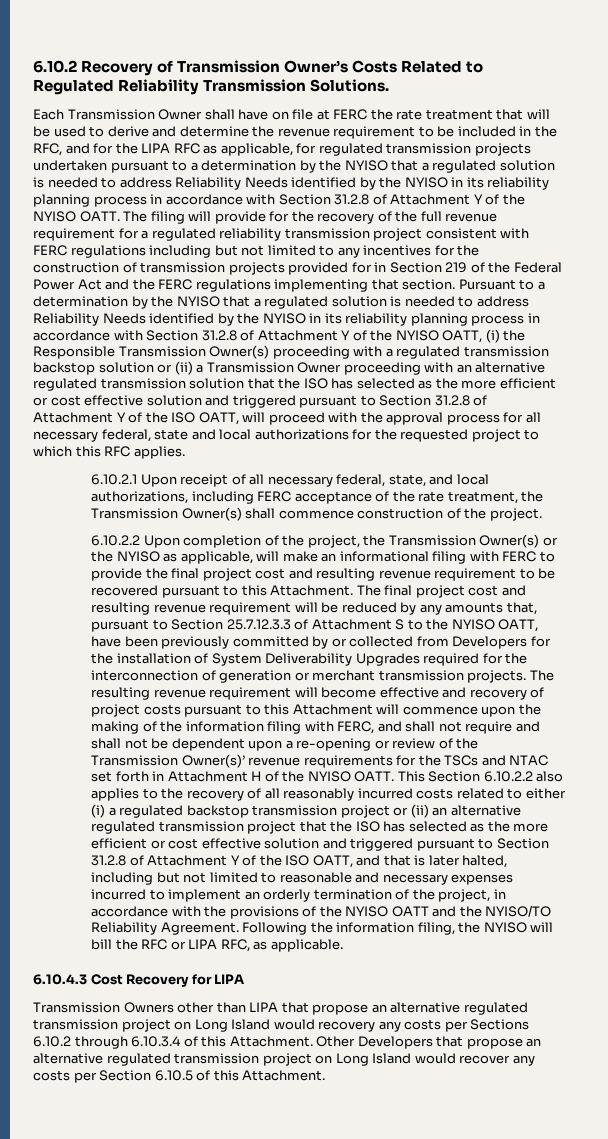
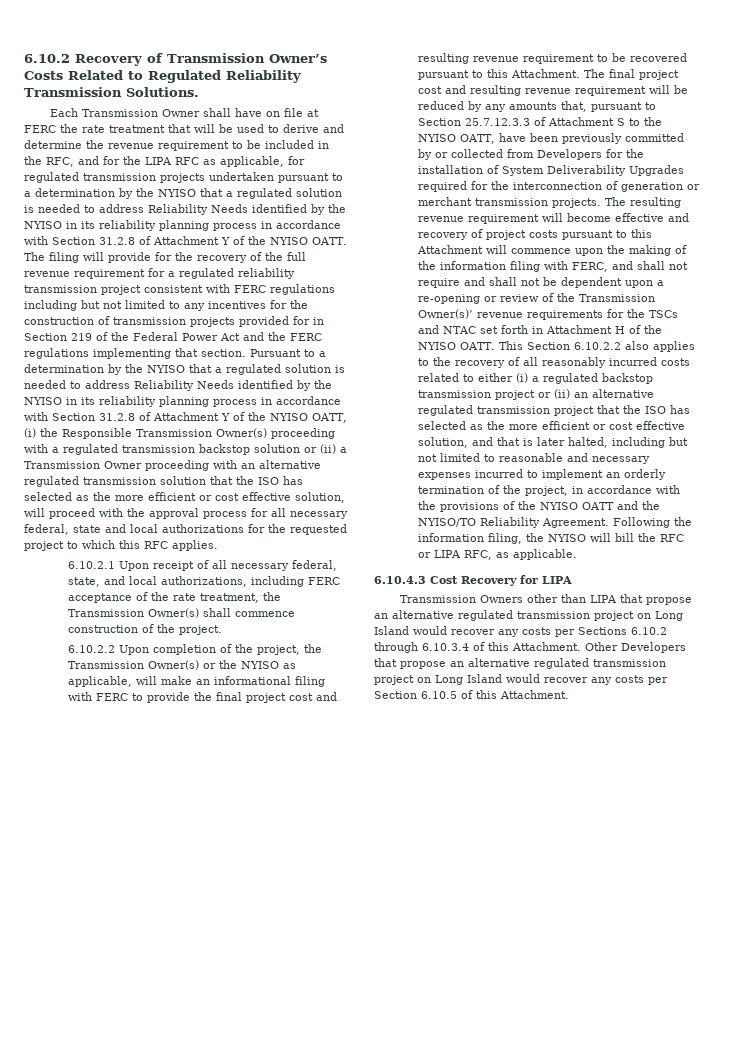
[146,395,488,408] [33,412,239,425] solution and triggered pursuant to Section 31.2.8 of Attachment Y of the ISO OATT, -> [295,492,345,503] solution,
[264,838,549,851] [91,855,353,868] solution and triggered pursuant to Section 31.2.8 of Attachment Y of the ISO OATT, -> [417,437,468,448] solution,
[318,1021,376,1032] recovery -> [451,629,495,635] recover

